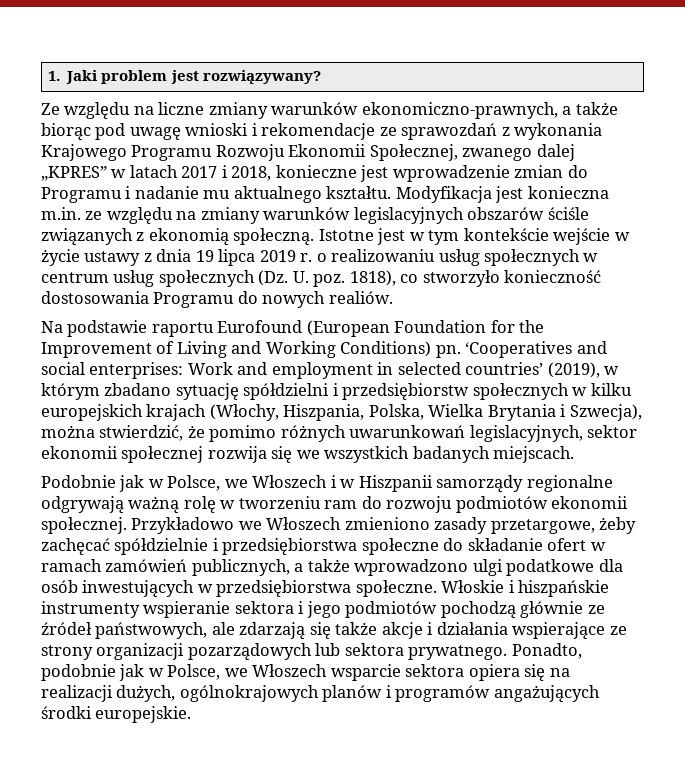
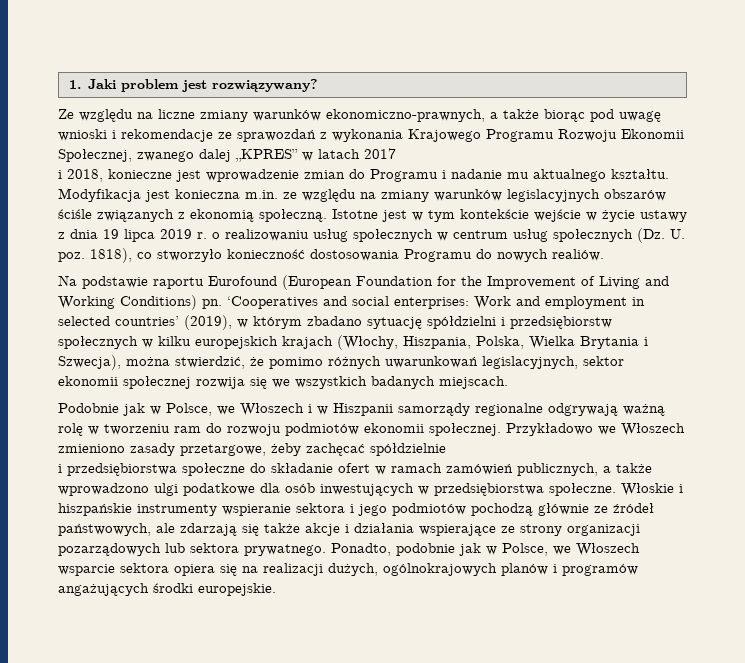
(218, 172) none -> (396, 153) //
(209, 546) none -> (446, 449) //

